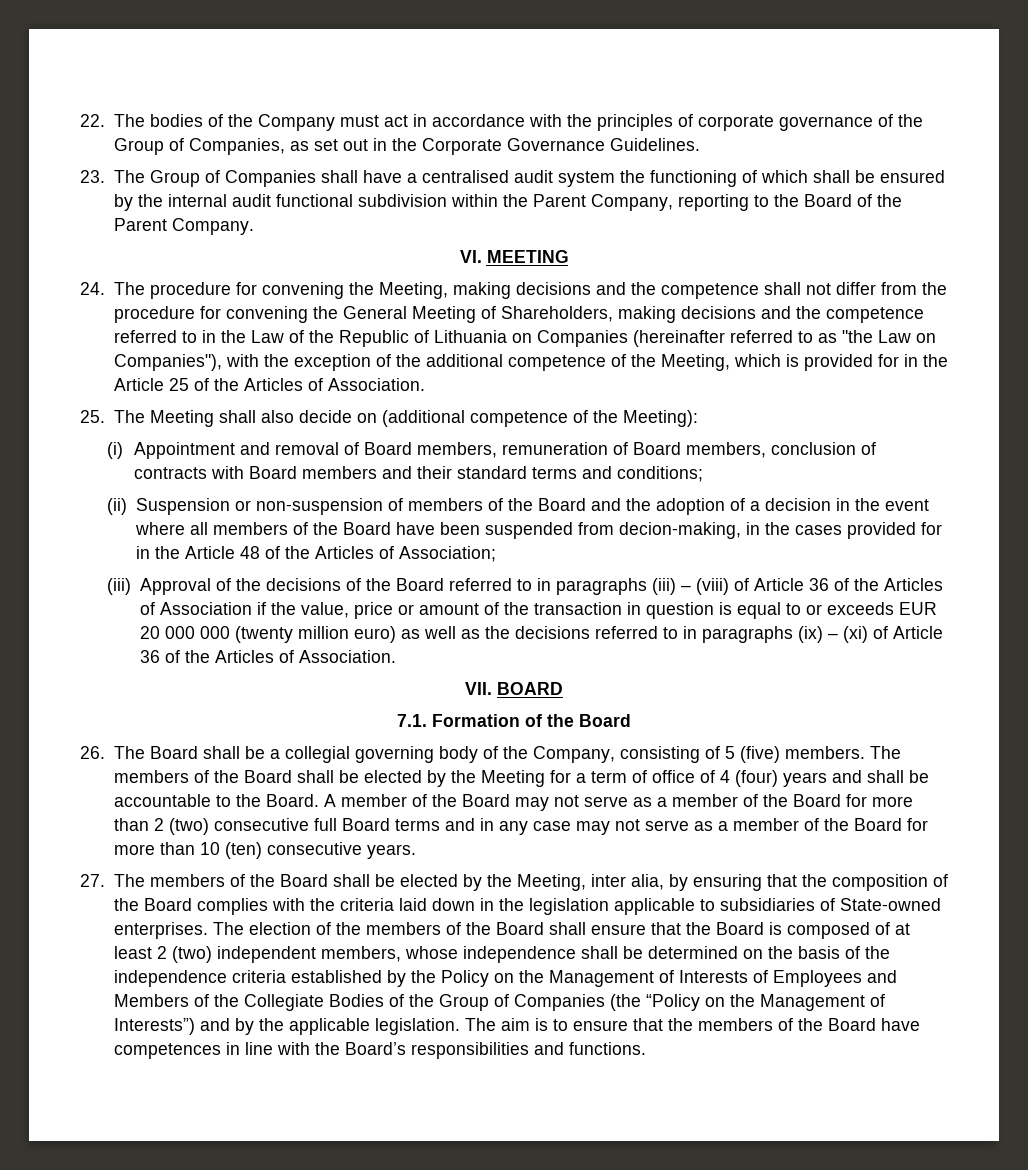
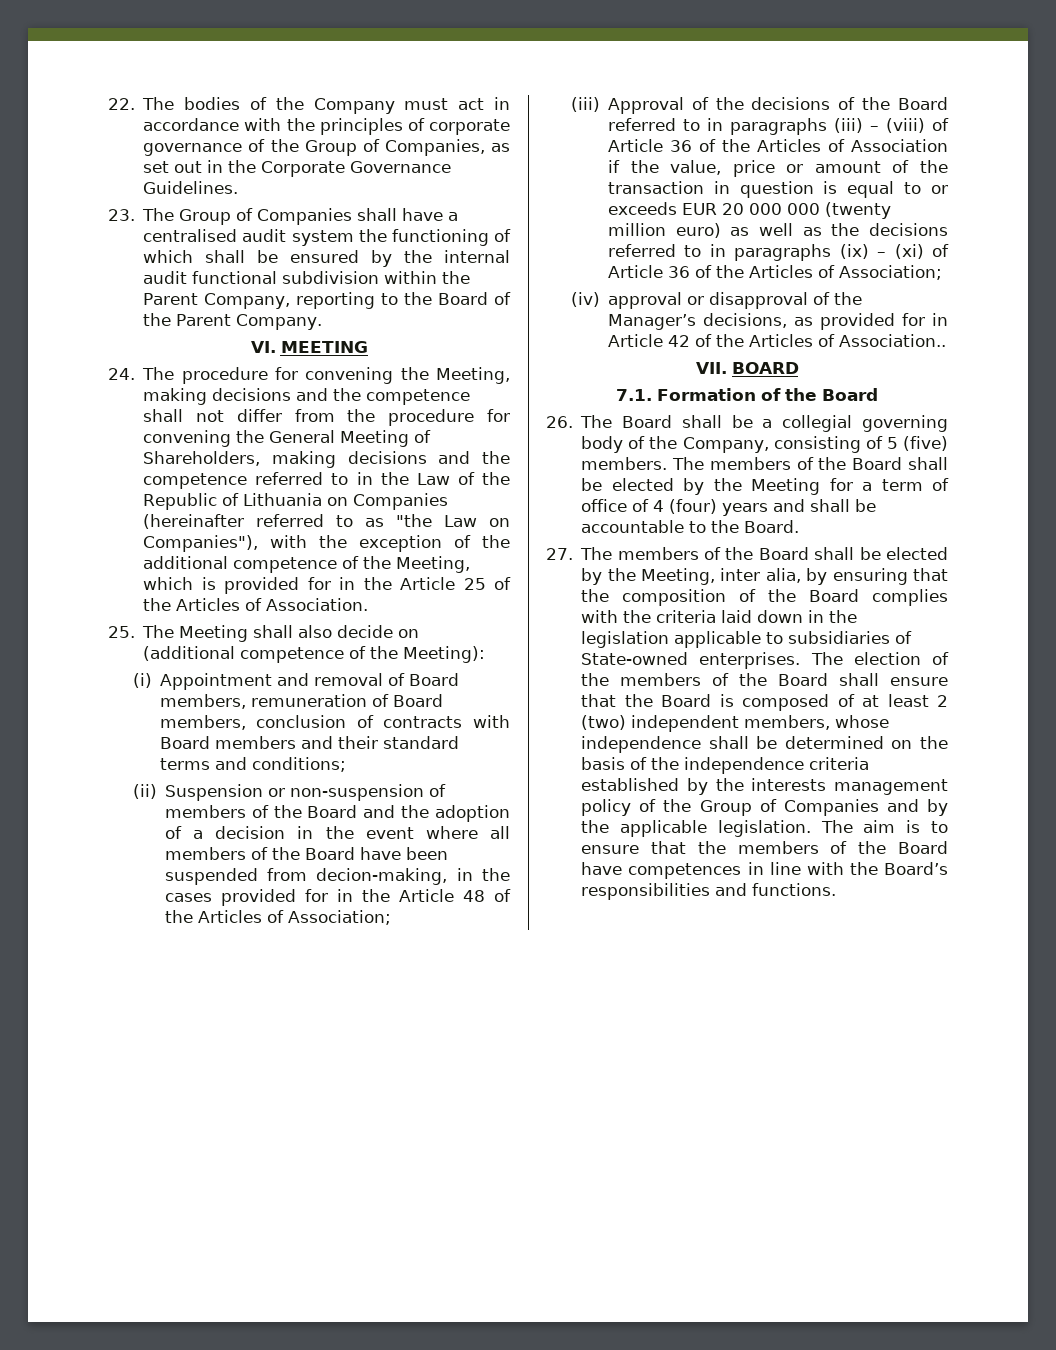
[298,650,396,663] Association. -> [838,265,942,280] [570,292,862,309] [607,313,948,330] [607,334,946,347] Association; // (iv) approval or disapproval of the Manager’s decisions, as provided for in Article 42 of the Articles of Association..
[323,794,913,811] [113,818,928,835] [113,842,416,859] A member of the Board may not serve as a member of the Board for more than 2 (two) consecutive full Board terms and in any case may not serve as a member of the Board for more than 10 (ten) consecutive years. -> (800, 526) none
[440,970,897,987] [113,994,384,1011] Policy on the Management of Interests of Employees and Members of the Collegiate Bodies -> [751,778,948,795] [581,799,632,816] interests management policy
[609,994,885,1011] [113,1018,195,1035] (the “Policy on the Management of Interests”) -> (879, 807) none

